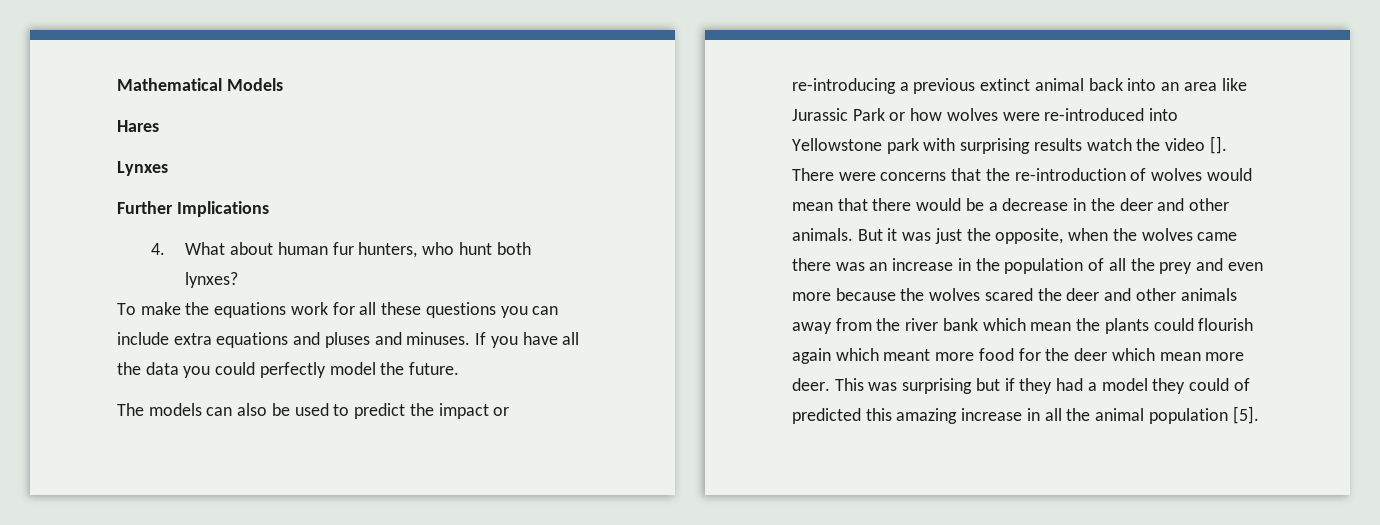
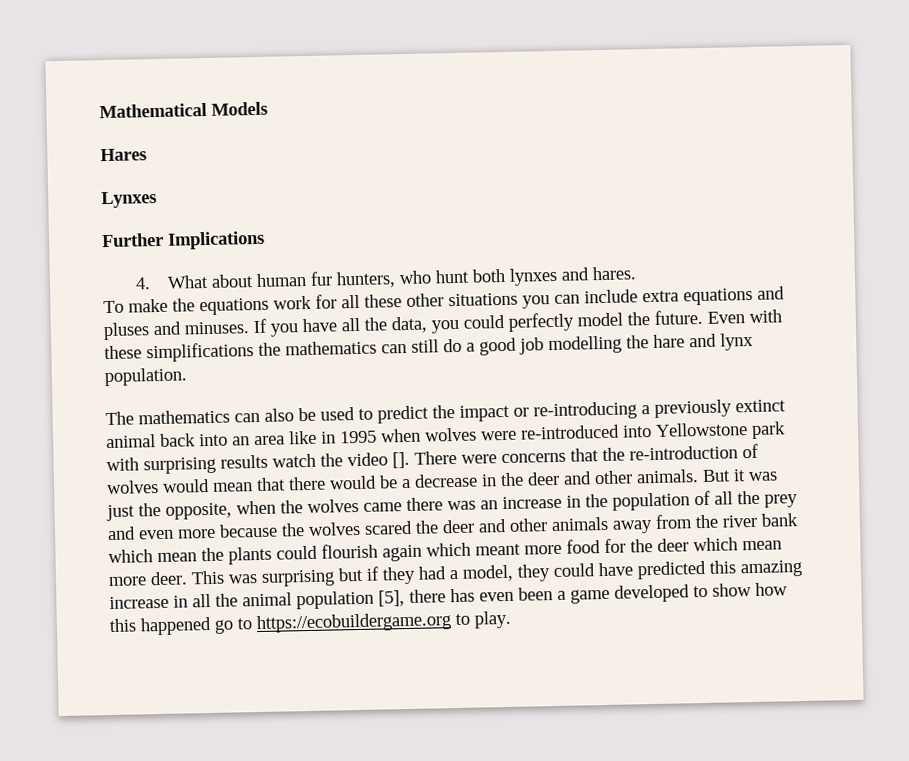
[185,272,239,288] lynxes? -> [509,266,637,286] lynxes and hares.
[425,302,496,318] questions -> [406,292,518,307] other situations
[145,362,179,375] data -> [391,316,428,334] data,
(460, 368) none -> [707,309,782,324] [104,332,754,363] [104,367,188,387] Even with these simplifications the mathematics can still do a good job modelling the hare and lynx population.
[148,403,202,416] models -> [138,409,230,425] mathematics
[913,78,976,94] previous -> [654,399,732,418] previously
[792,108,943,121] Jurassic Park or how -> [321,428,421,444] in 1995 when
[1101,378,1148,391] model -> [462,564,514,582] model,
[1233,378,1250,391] of -> [598,562,633,577] have
[1232,406,1259,424] [5]. -> [378,582,788,607] [109,610,512,636] [5], there has even been a game developed to show how this happened go to https://ecobuildergame.org to play.

